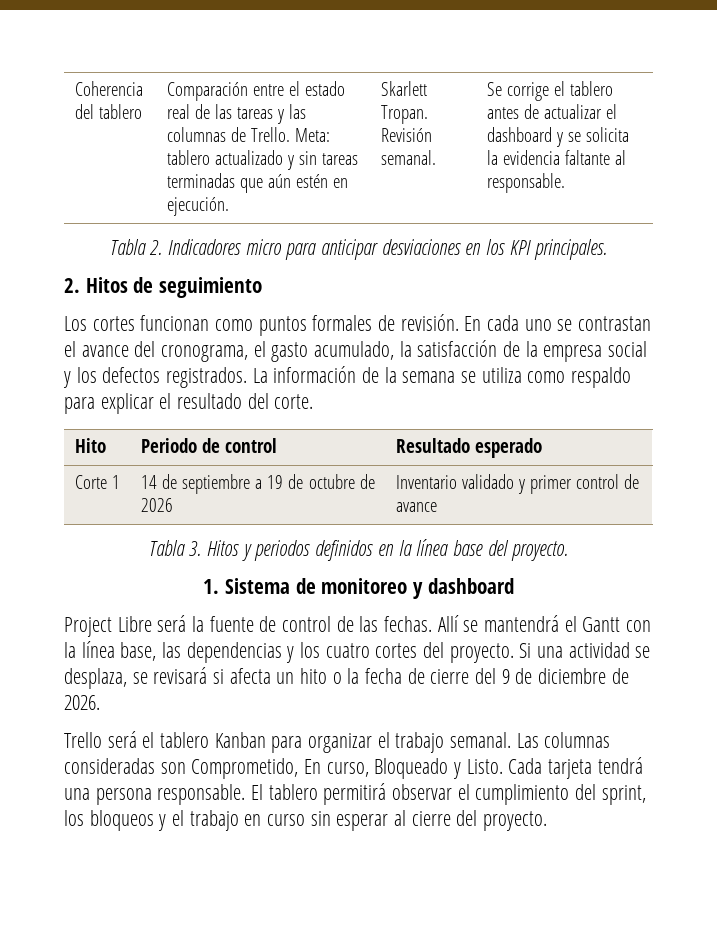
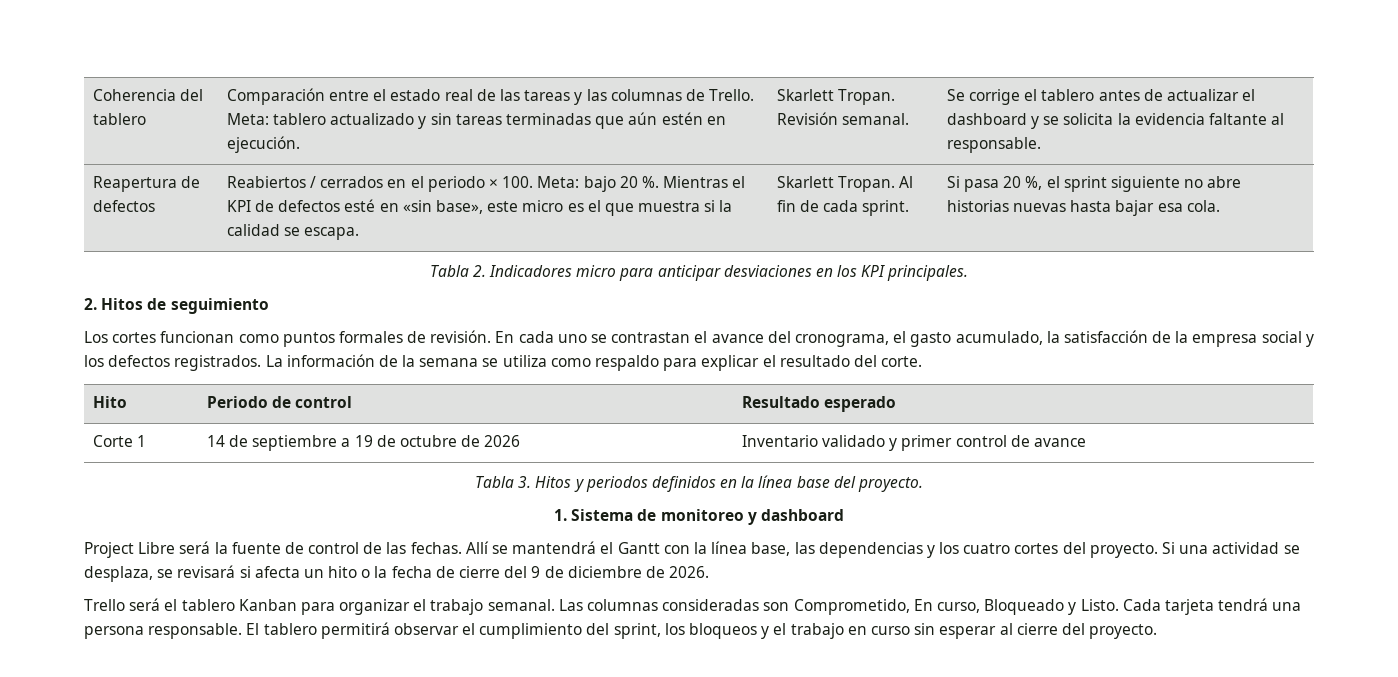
(565, 183) none -> [92,176,201,192] [92,200,155,212] [226,176,746,192] [226,199,733,216] [226,224,360,240] [776,176,914,192] [776,200,910,216] [946,176,1242,192] [946,200,1220,216] // Reapertura de defectos | Reabiertos / cerrados en el periodo × 100. Meta: bajo 20 %. Mientras el KPI de defectos esté en «sin base», este micro es el que muestra si la calidad se escapa. | Skarlett Tropan. Al fin de cada sprint. | Si pasa 20 %, el sprint siguiente no abre historias nuevas hasta bajar esa cola.

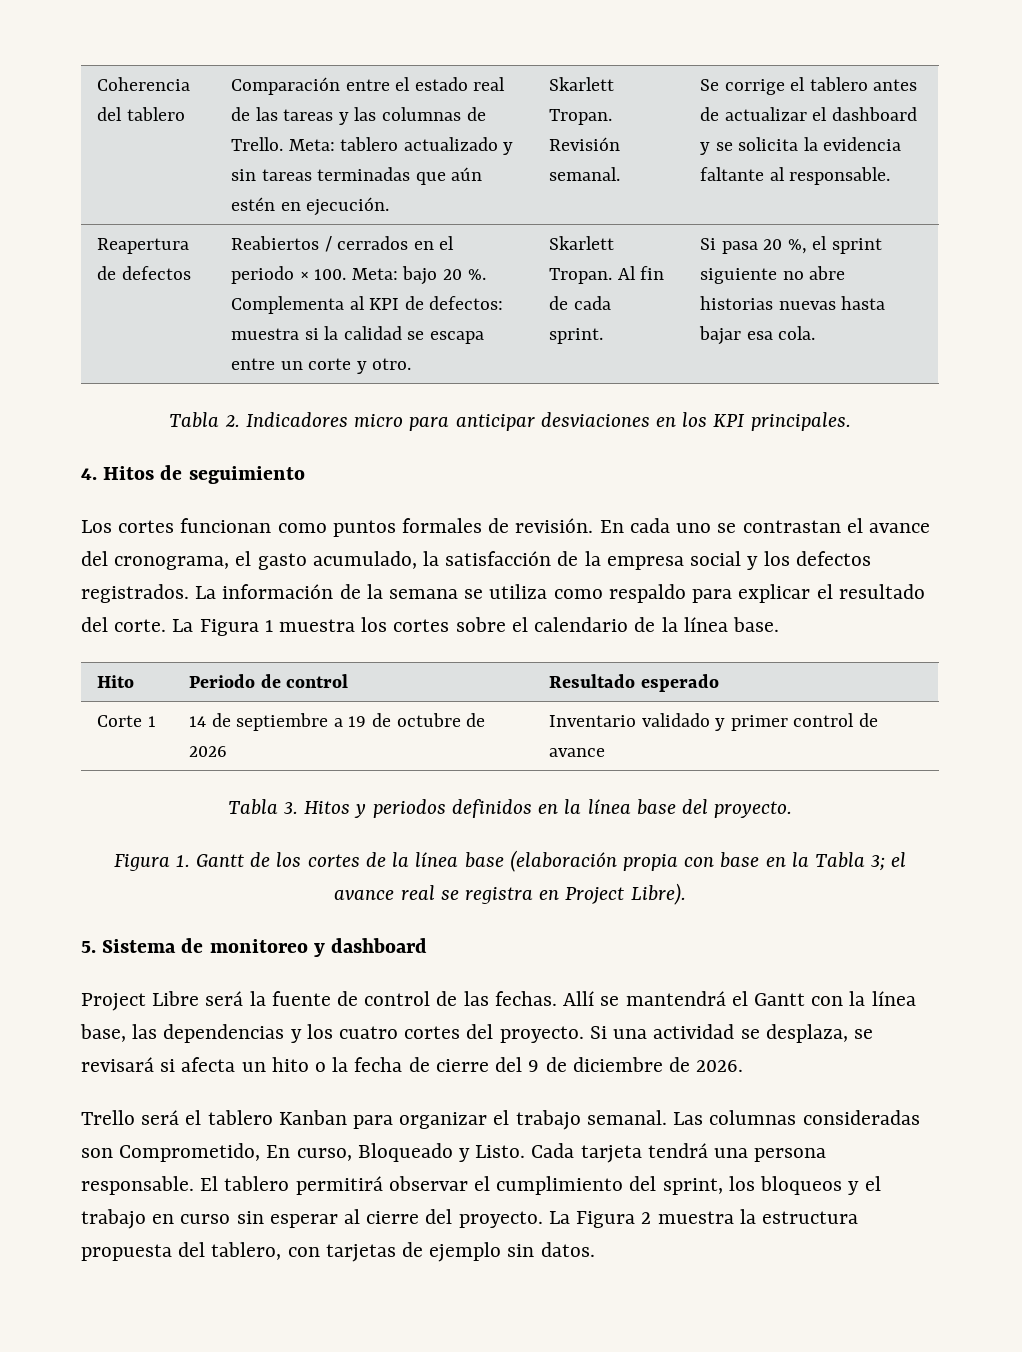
[663,176,746,188] [226,199,634,216] Mientras el KPI de defectos esté en «sin base», este micro es el que -> [231,296,504,314] Complementa al KPI de defectos:
[304,227,360,240] escapa. -> [429,331,484,344] [231,358,412,374] escapa entre un corte y otro.
[84,298,97,310] 2. -> [81,468,97,480] 4.
(923, 361) none -> [172,617,779,636] La Figura 1 muestra los cortes sobre el calendario de la línea base.
[554,509,568,521] 1. -> [113,850,907,872] [334,883,686,905] [81,941,96,953] Figura 1. Gantt de los cortes de la línea base (elaboración propia con base en la Tabla 3; el avance real se registra en Project Libre). // 5.
(1158, 631) none -> [548,1209,858,1228] [81,1242,595,1262] La Figura 2 muestra la estructura propuesta del tablero, con tarjetas de ejemplo sin datos.

